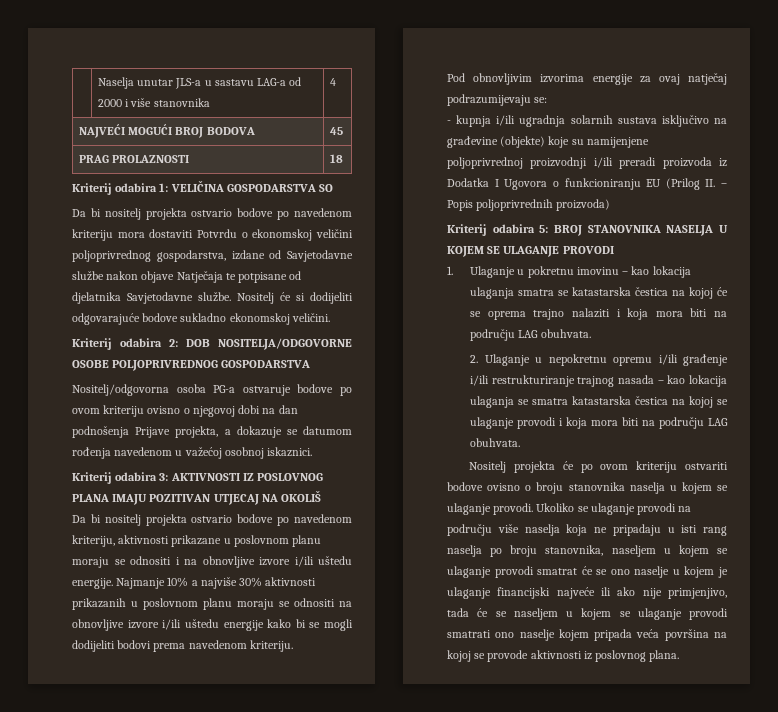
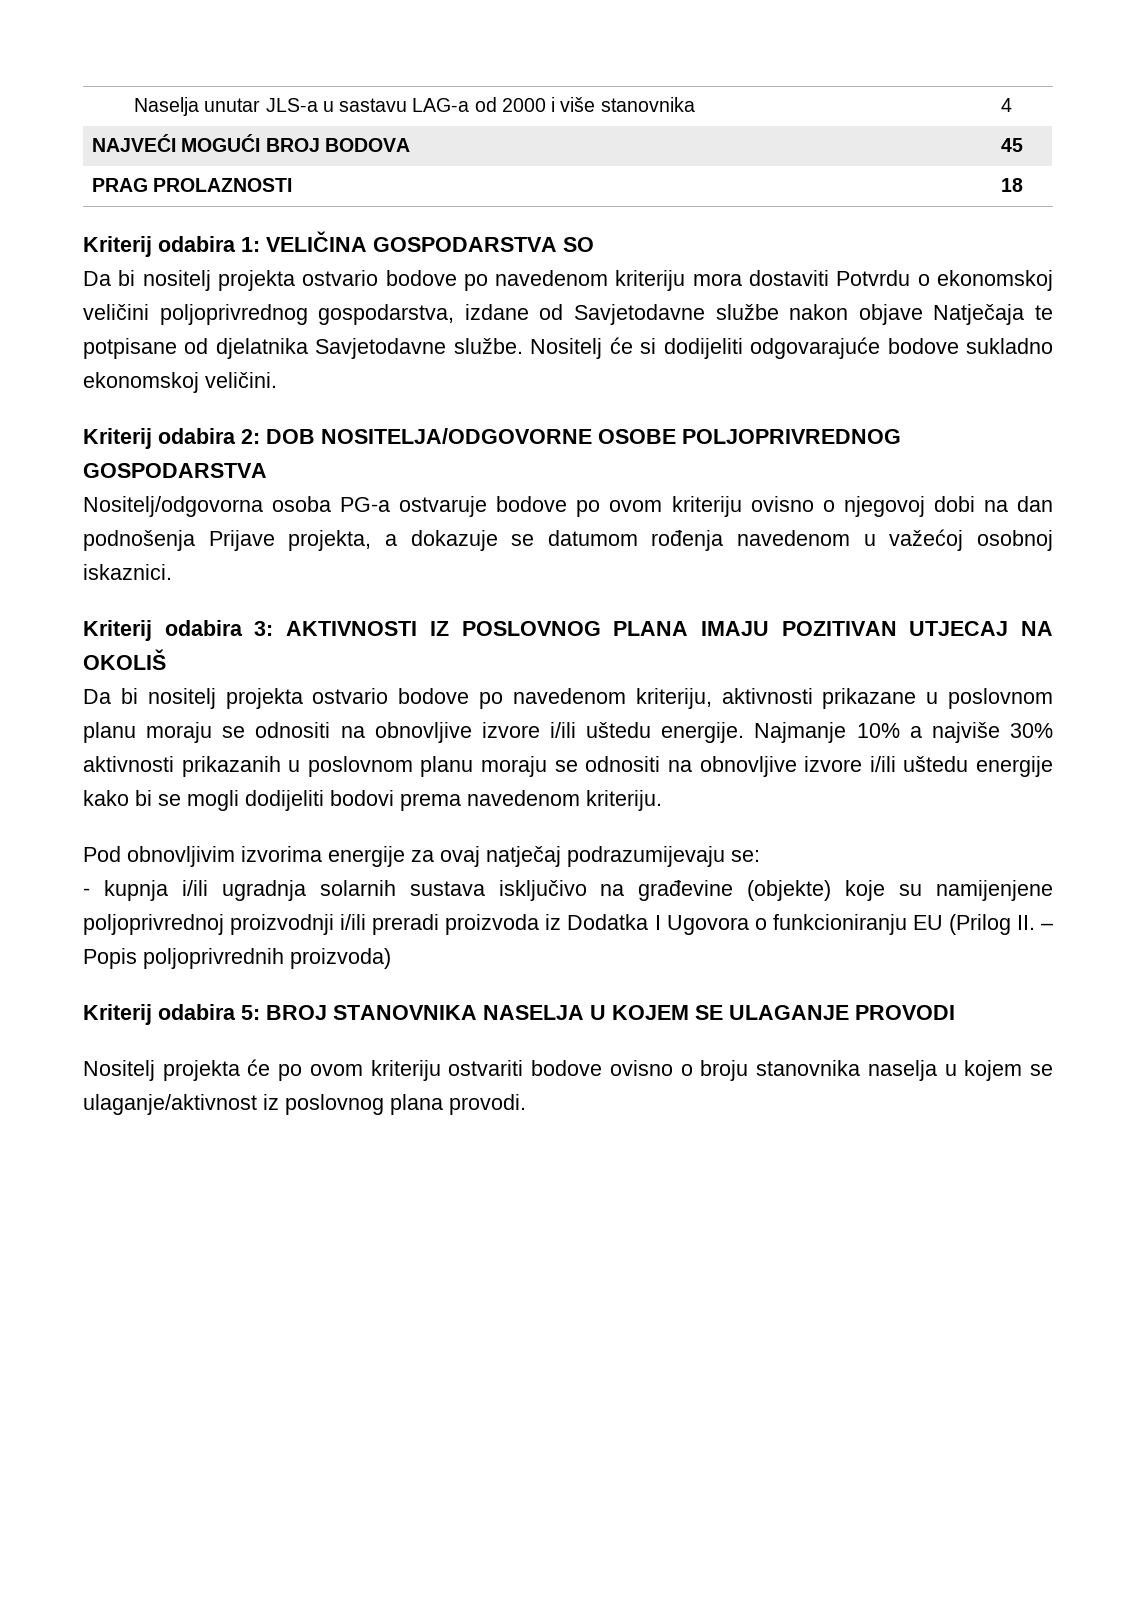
[175,557,180,565] i -> (331, 730) none
[447,266,691,278] [470,287,728,299] [470,308,727,320] [470,329,591,341] [470,354,728,366] [470,375,727,387] [470,396,728,408] [470,417,728,429] [470,438,521,447] // 1. Ulaganje u pokretnu imovinu – kao lokacija ulaganja smatra se katastarska čestica na kojoj će se oprema trajno nalaziti i koja mora biti na području LAG obuhvata. // 2. Ulaganje u nepokretnu opremu i/ili građenje i/ili restrukturiranje trajnog nasada – kao lokacija ulaganja se smatra katastarska čestica na kojoj se ulaganje provodi i koja mora biti na području LAG obuhvata. -> (955, 1012) none
[447,503,692,515] [447,524,727,536] [447,545,728,557] [447,566,728,578] [447,587,727,599] [447,608,728,620] [447,629,727,641] [447,650,680,662] ulaganje provodi. Ukoliko se ulaganje provodi na području više naselja koja ne pripadaju u isti rang naselja po broju stanovnika, naseljem u kojem se ulaganje provodi smatrat će se ono naselje u kojem je ulaganje financijski najveće ili ako nije primjenjivo, tada će se naseljem u kojem se ulaganje provodi smatrati ono naselje kojem pripada veća površina na kojoj se provode aktivnosti iz poslovnog plana. -> [83,1094,526,1115] ulaganje/aktivnost iz poslovnog plana provodi.

